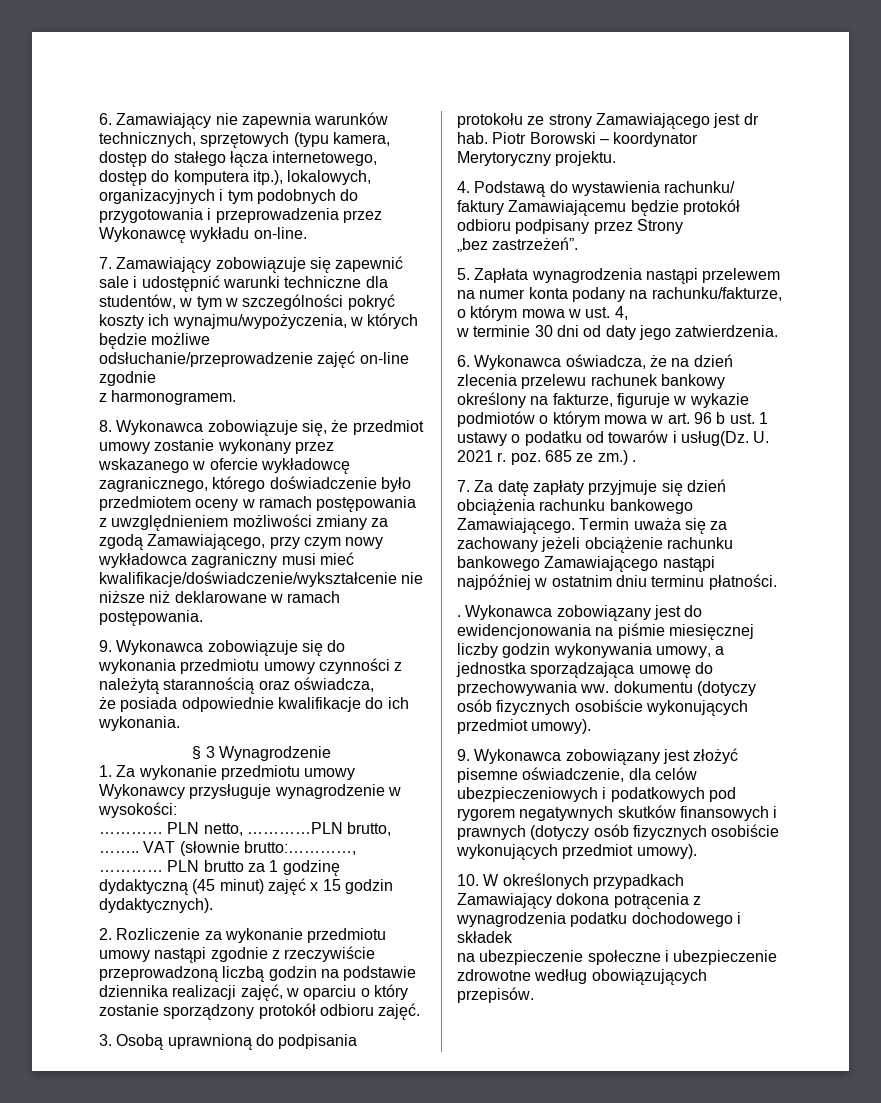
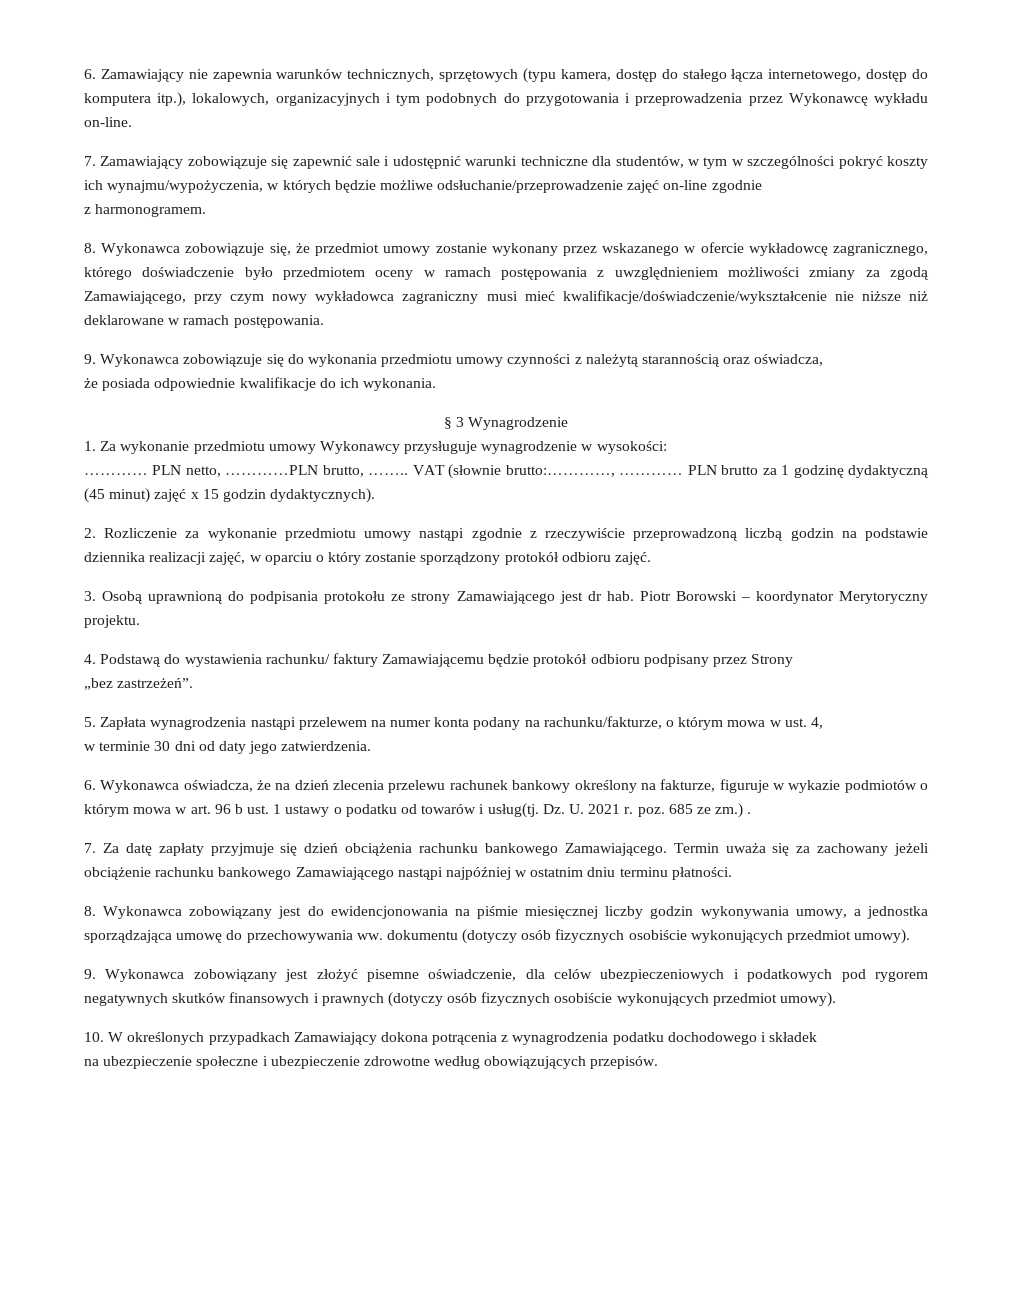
[680,431,749,446] usług(Dz. -> [487,803,565,818] usług(tj. Dz.
[457,615,461,617] . -> [84,906,96,916] 8.

